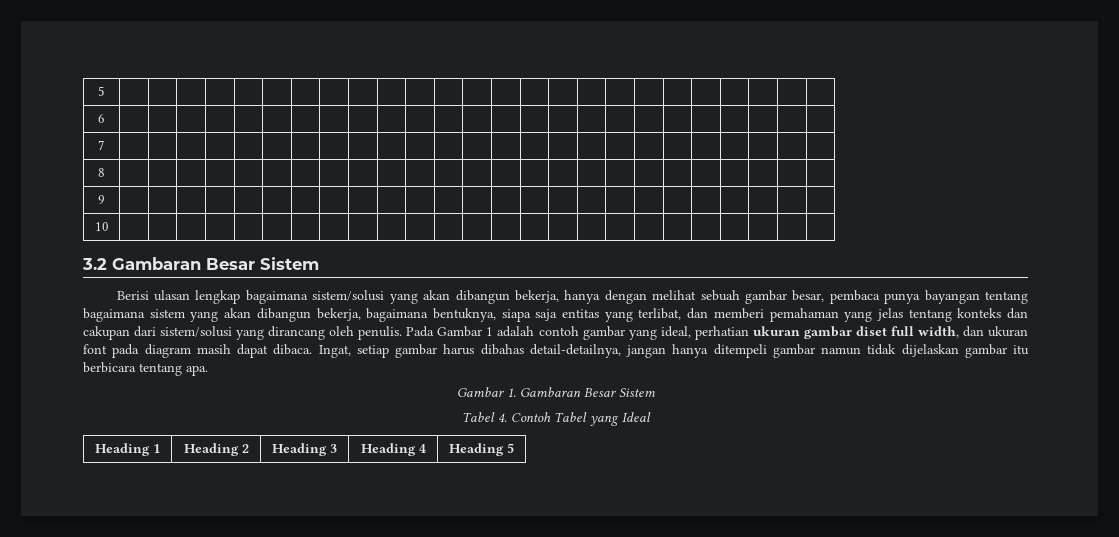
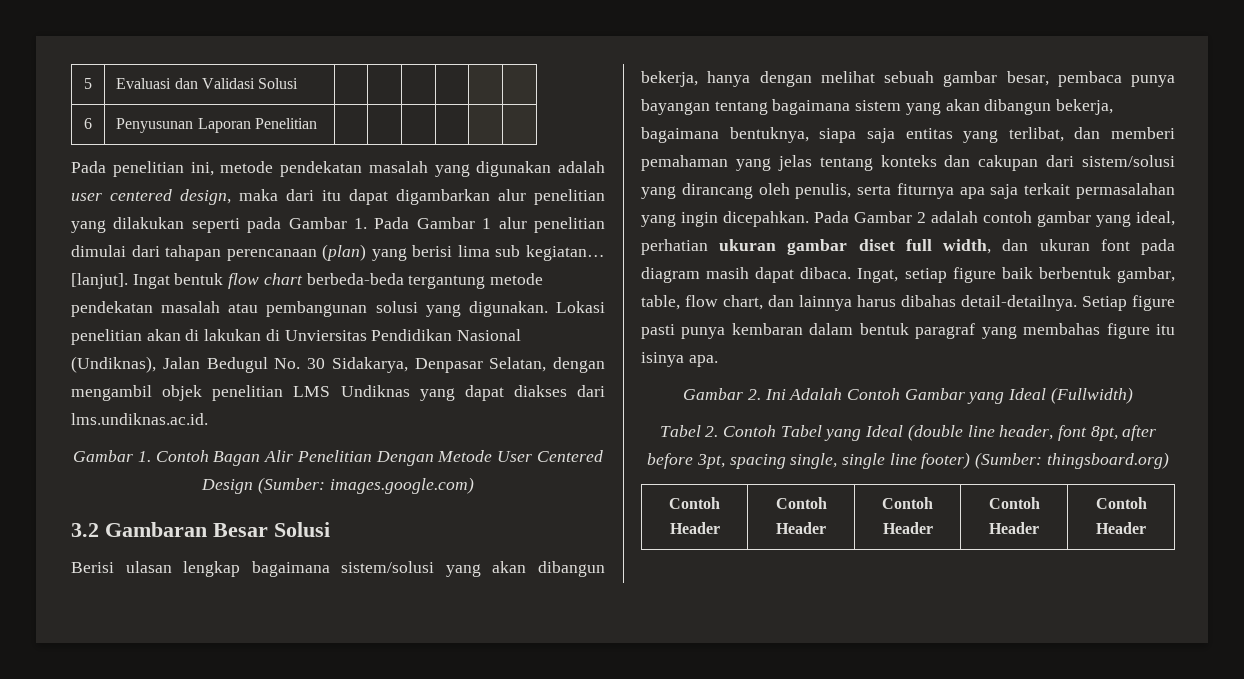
[98,114,105,123] [98,140,105,150] [98,168,105,177] [98,195,105,204] [94,222,109,231] | | | | | | | | | | | | | | | | | | | | | | | | // 6 | | | | | | | | | | | | | | | | | | | | | | | | | // 7 | | | | | | | | | | | | | | | | | | | | | | | | | // 8 | | | | | | | | | | | | | | | | | | | | | | | | | // 9 | | | | | | | | | | | | | | | | | | | | | | | | | // 10 | | | | | | | | | | | | | | | | | | | | | | | | | -> [116,78,299,89] [84,118,92,129] [116,118,318,133] [71,161,605,177] [71,189,605,205] [71,217,605,233] [71,244,605,261] [71,273,544,289] [71,301,606,317] [71,329,522,345] [71,356,605,373] [71,385,605,401] [71,413,208,425] [73,450,603,466] [201,477,474,494] Evaluasi dan Validasi Solusi | | | | | | // 6 | Penyusunan Laporan Penelitian | | | | | | // Pada penelitian ini, metode pendekatan masalah yang digunakan adalah user centered design, maka dari itu dapat digambarkan alur penelitian yang dilakukan seperti pada Gambar 1. Pada Gambar 1 alur penelitian dimulai dari tahapan perencanaan (plan) yang berisi lima sub kegiatan… [lanjut]. Ingat bentuk flow chart berbeda-beda tergantung metode pendekatan masalah atau pembangunan solusi yang digunakan. Lokasi penelitian akan di lakukan di Unviersitas Pendidikan Nasional (Undiknas), Jalan Bedugul No. 30 Sidakarya, Denpasar Selatan, dengan mengambil objek penelitian LMS Undiknas yang dapat diakses dari lms.undiknas.ac.id. // Gambar 1. Contoh Bagan Alir Penelitian Dengan Metode User Centered Design (Sumber: images.google.com)
[260,257,319,270] Sistem -> [274,522,330,537] Solusi
[358,326,494,340] penulis. Pada Gambar 1 -> [795,183,1175,199] [641,211,926,227] penulis, serta fiturnya apa saja terkait permasalahan yang ingin dicepahkan. Pada Gambar 2
[395,344,1029,358] [83,362,208,376] [456,387,655,397] [461,412,507,422] gambar harus dibahas detail-detailnya, jangan hanya ditempeli gambar namun tidak dijelaskan gambar itu berbicara tentang apa. // Gambar 1. Gambaran Besar Sistem // Tabel 4. -> [952,267,1175,283] [641,295,1175,311] [641,323,1175,339] [641,352,718,367] [683,387,1133,404] [659,425,719,437] figure baik berbentuk gambar, table, flow chart, dan lainnya harus dibahas detail-detailnya. Setiap figure pasti punya kembaran dalam bentuk paragraf yang membahas figure itu isinya apa. // Gambar 2. Ini Adalah Contoh Gambar yang Ideal (Fullwidth) // Tabel 2.
[95,443,160,456] [183,443,249,456] [272,443,337,456] [360,443,426,456] [449,443,514,456] // Heading 1 | Heading 2 | Heading 3 | Heading 4 | Heading 5 -> [907,424,1157,441] [647,452,1169,469] [669,497,720,509] [669,522,720,534] [775,497,827,509] [776,522,826,534] [882,497,933,509] [882,522,933,534] [988,497,1040,509] [989,522,1039,534] [1095,497,1147,509] [1096,522,1146,534] (double line header, font 8pt, after before 3pt, spacing single, single line footer) (Sumber: thingsboard.org) // Contoh Header | Contoh Header | Contoh Header | Contoh Header | Contoh Header

